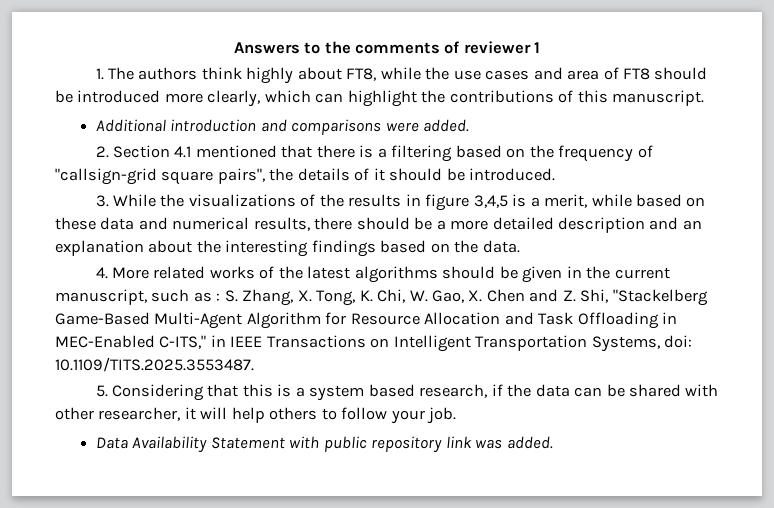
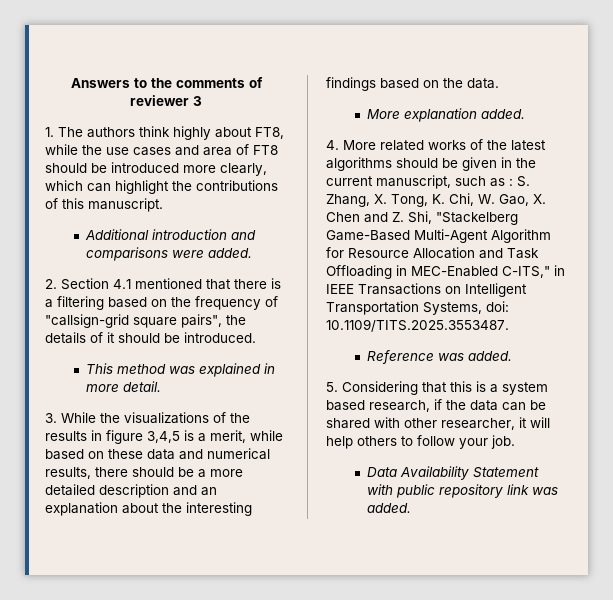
[534,42,541,53] 1 -> [193,96,202,106] 3
(556, 174) none -> [86,363,276,377] [86,381,162,392] // This method was explained in more detail.
(520, 246) none -> [367,108,526,122] // More explanation added.
(254, 364) none -> [367,350,513,364] // Reference was added.

